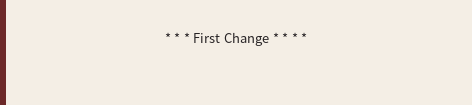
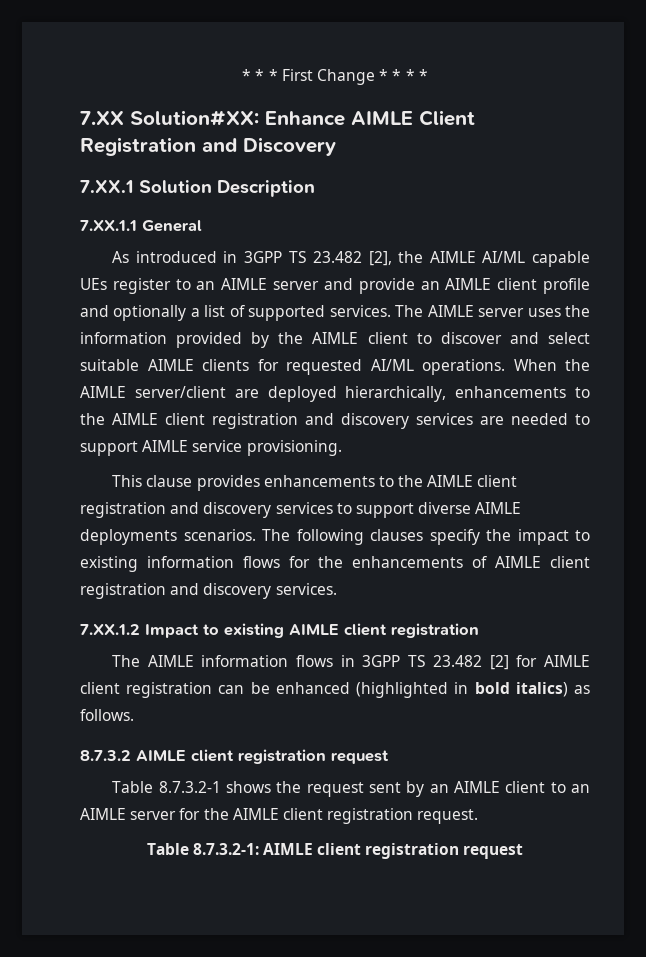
(308, 37) none -> [80,110,475,126] [80,137,336,156] [80,180,315,197] [80,220,202,232] [112,251,591,267] [80,278,590,294] [80,305,590,321] [80,332,590,348] [80,359,590,375] [80,386,590,402] [80,413,590,429] [80,440,342,456] [112,475,518,491] [80,502,522,518] [80,529,590,545] [80,556,590,572] [80,583,337,599] [80,623,479,638] [112,655,590,670] [80,682,590,698] [80,709,134,721] [80,749,389,764] [112,781,590,797] [80,808,479,824] [146,843,524,859] // 7.XX Solution#XX: Enhance AIMLE Client Registration and Discovery // 7.XX.1 Solution Description // 7.XX.1.1 General // As introduced in 3GPP TS 23.482 [2], the AIMLE AI/ML capable UEs register to an AIMLE server and provide an AIMLE client profile and optionally a list of supported services. The AIMLE server uses the information provided by the AIMLE client to discover and select suitable AIMLE clients for requested AI/ML operations. When the AIMLE server/client are deployed hierarchically, enhancements to the AIMLE client registration and discovery services are needed to support AIMLE service provisioning. // This clause provides enhancements to the AIMLE client registration and discovery services to support diverse AIMLE deployments scenarios. The following clauses specify the impact to existing information flows for the enhancements of AIMLE client registration and discovery services. // 7.XX.1.2 Impact to existing AIMLE client registration // The AIMLE information flows in 3GPP TS 23.482 [2] for AIMLE client registration can be enhanced (highlighted in bold italics) as follows. // 8.7.3.2 AIMLE client registration request // Table 8.7.3.2-1 shows the request sent by an AIMLE client to an AIMLE server for the AIMLE client registration request. // Table 8.7.3.2-1: AIMLE client registration request

